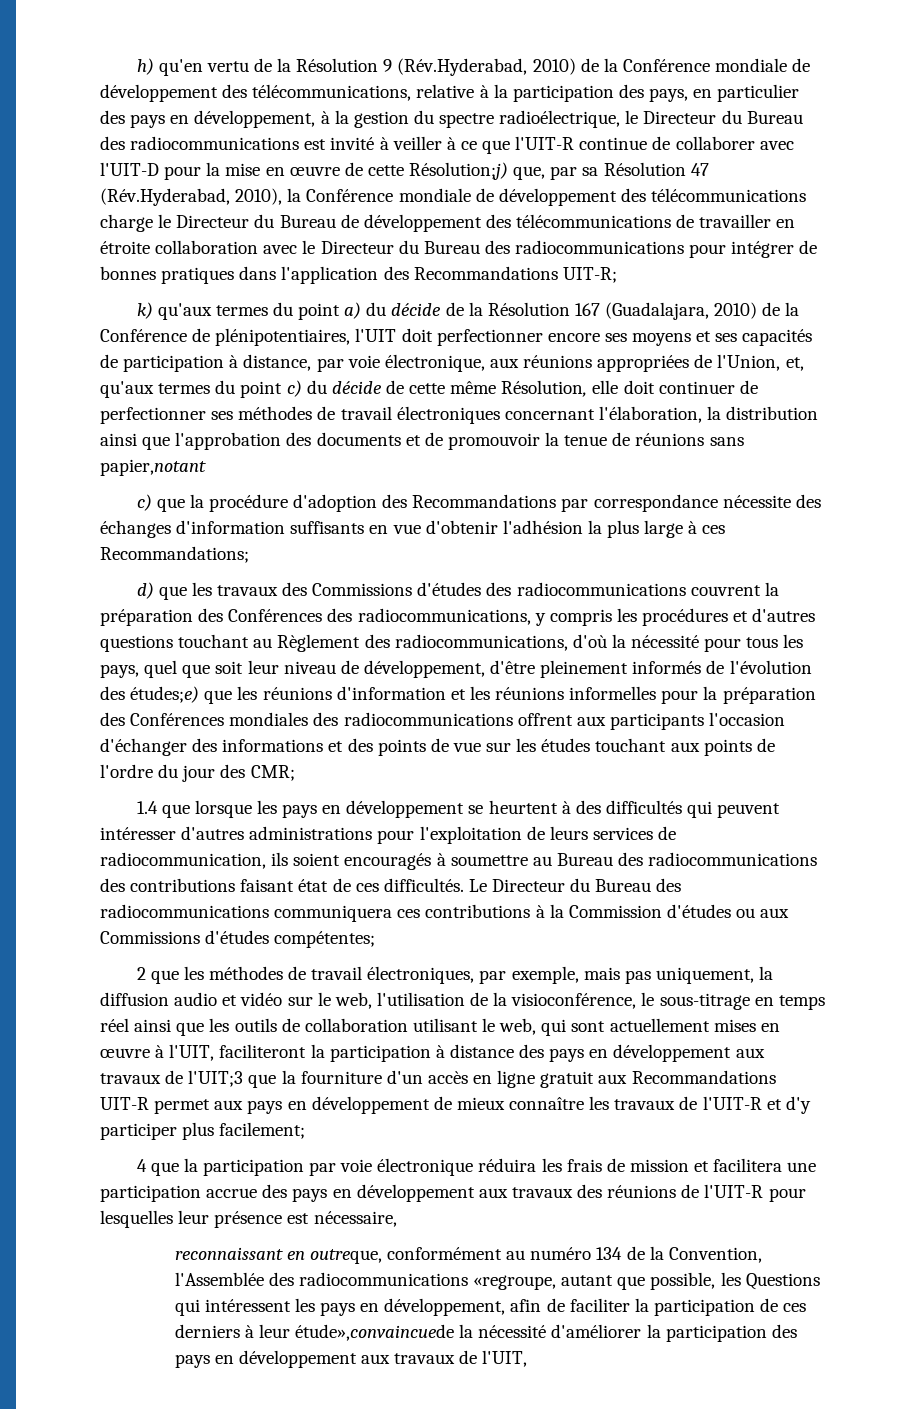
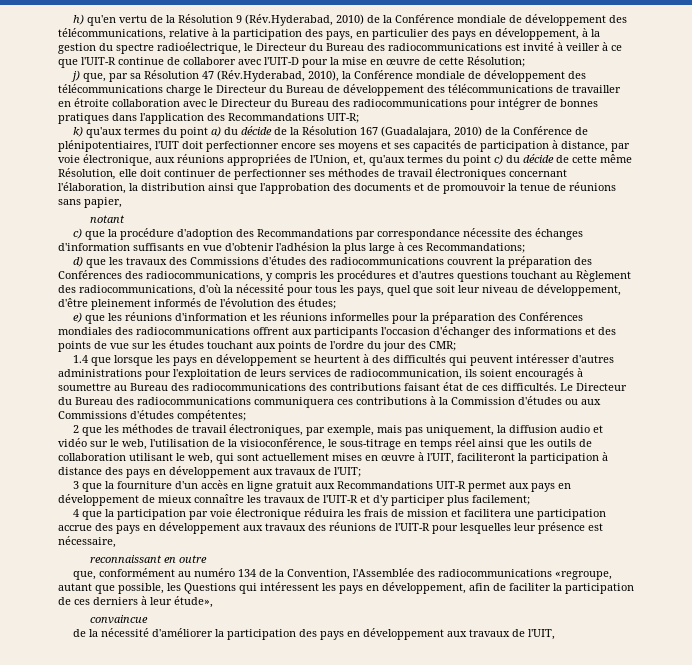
[409,162,509,180] Résolution;j) -> [467,56,525,67] [71,70,81,82] Résolution; // j)
[100,459,206,476] papier,notant -> [84,197,122,208] [90,215,126,223] papier, // notant
[130,686,200,703] études;e) -> [298,298,336,309] [73,312,83,323] études; // e)
[188,1070,244,1087] l'UIT;3 -> [334,467,361,477] [73,481,80,489] l'UIT; // 3
[309,1249,382,1264] outreque, -> [179,555,208,563] [73,571,97,580] outre // que,
[294,1324,454,1341] étude»,convaincuede -> [174,596,213,608] [90,615,149,624] [73,629,87,637] étude», // convaincue // de

